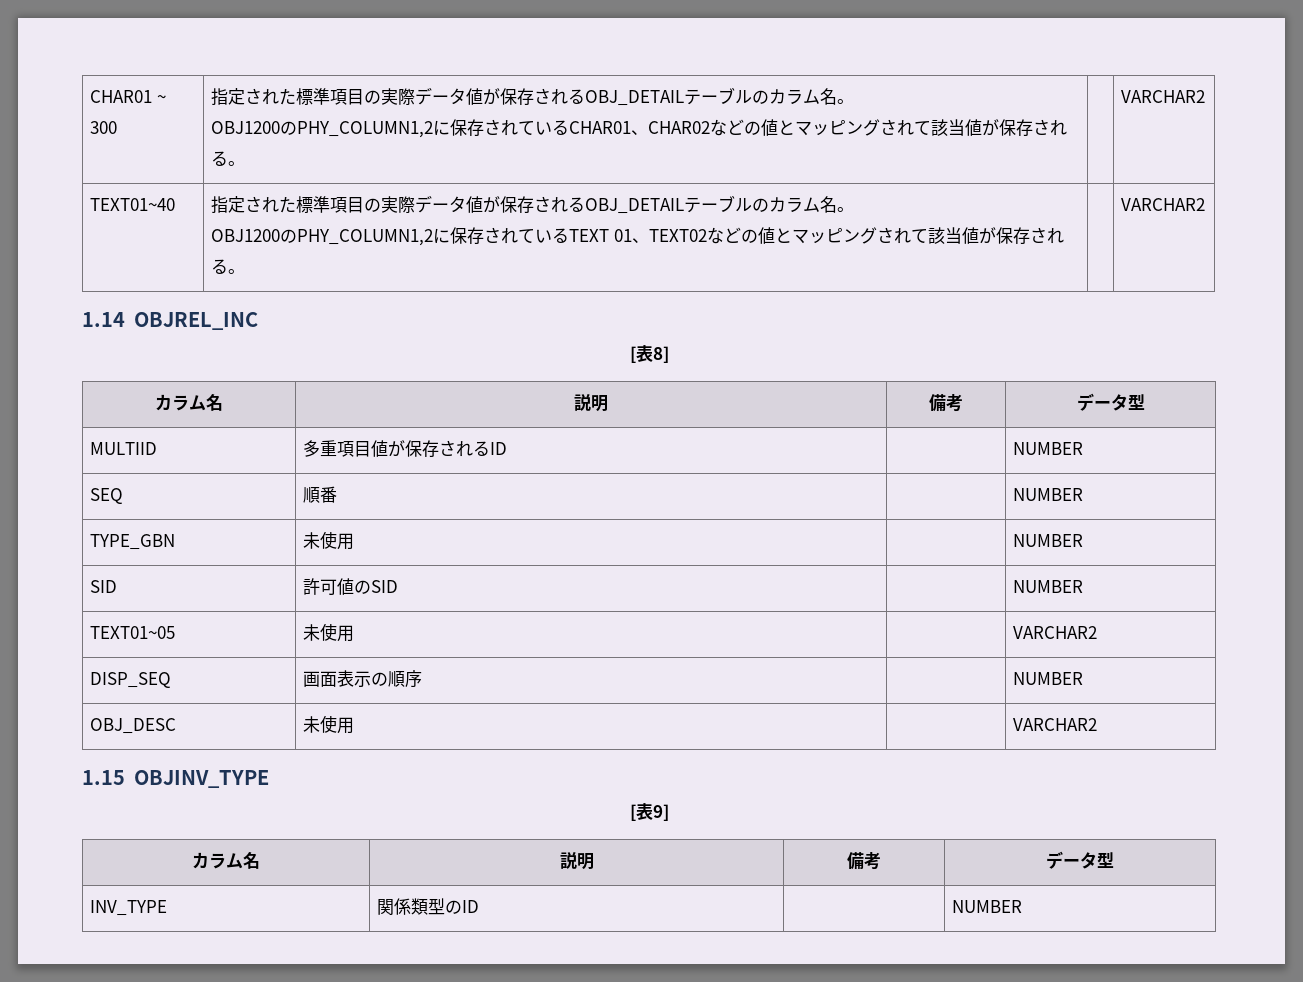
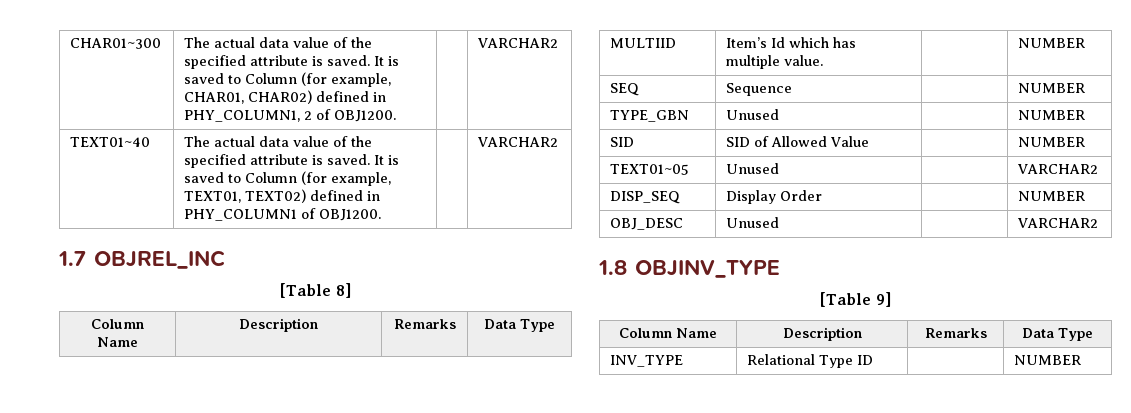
[90,90,167,103] [90,121,118,134] [211,87,855,106] [211,119,1068,138] [211,151,246,166] [1121,90,1206,103] [90,198,176,211] [211,195,855,214] [211,227,1065,246] [211,259,246,274] [1121,198,1206,211] [82,312,125,327] CHAR01 ~ 300 | 指定された標準項目の実際データ値が保存されるOBJ_DETAILテーブルのカラム名。 // OBJ1200のPHY_COLUMN1,2に保存されているCHAR01、CHAR02などの値とマッピングされて該当値が保存される。 | | VARCHAR2 // TEXT01~40 | 指定された標準項目の実際データ値が保存されるOBJ_DETAILテーブルのカラム名。 // OBJ1200のPHY_COLUMN1,2に保存されているTEXT 01、TEXT02などの値とマッピングされて該当値が保存される。 | | VARCHAR2 // 1.14 -> [70,38,162,49] [184,37,373,48] [184,55,400,69] [184,72,392,87] [184,90,387,104] [184,109,397,122] [477,38,559,48] [70,137,151,147] [184,136,373,147] [184,154,400,168] [184,171,392,186] [184,189,381,203] [184,208,382,221] [477,137,559,147] [58,251,86,266] CHAR01~300 | The actual data value of the specified attribute is saved. It is saved to Column (for example, CHAR01, CHAR02) defined in PHY_COLUMN1, 2 of OBJ1200. | | VARCHAR2 // TEXT01~40 | The actual data value of the specified attribute is saved. It is saved to Column (for example, TEXT01, TEXT02) defined in PHY_COLUMN1 of OBJ1200. | | VARCHAR2 // 1.7
[629,345,653,363] [表 -> [280,283,332,298] [Table
[155,394,223,411] [574,394,608,412] [929,394,963,412] [1076,393,1145,411] [90,442,158,455] [303,440,508,457] カラム名 | 説明 | 備考 | データ型 // MULTIID | 多重項目値が保存されるID -> [91,319,144,329] [97,337,138,347] [239,318,318,332] [393,319,456,329] [484,319,555,332] [610,38,677,48] [726,37,857,48] [726,55,824,69] Column Name | Description | Remarks | Data Type // MULTIID | Item’s Id which has multiple value.
[303,486,338,503] 順番 -> [726,83,793,96] Sequence
[303,531,355,550] 未使用 -> [726,109,780,120] Unused
[303,578,399,595] 許可値のSID -> [726,136,870,147] SID of Allowed Value
[303,623,355,642] 未使用 -> [726,163,780,174] Unused
[303,670,423,688] 画面表示の順序 -> [726,190,823,204] Display Order
[303,715,355,734] [1013,718,1098,731] [82,770,125,785] 未使用 | | VARCHAR2 // 1.15 -> [726,217,780,228] [1017,218,1099,228] [598,260,627,275] Unused | | VARCHAR2 // 1.8
[629,803,653,821] [表 -> [820,292,872,307] [Table
[192,852,260,869] [559,852,594,870] [847,852,881,870] [1046,851,1114,869] カラム名 | 説明 | 備考 | データ型 -> [619,328,717,338] [782,327,862,341] [924,328,987,338] [1022,328,1093,341] Column Name | Description | Remarks | Data Type
[377,898,463,915] 関係類型の -> [747,354,854,368] Relational Type

